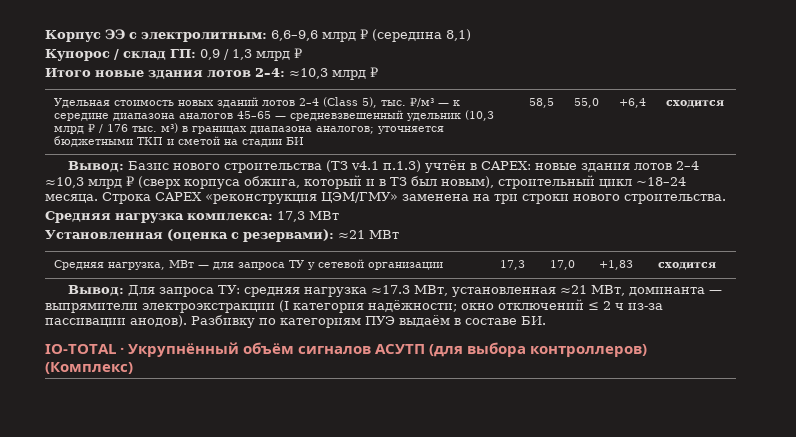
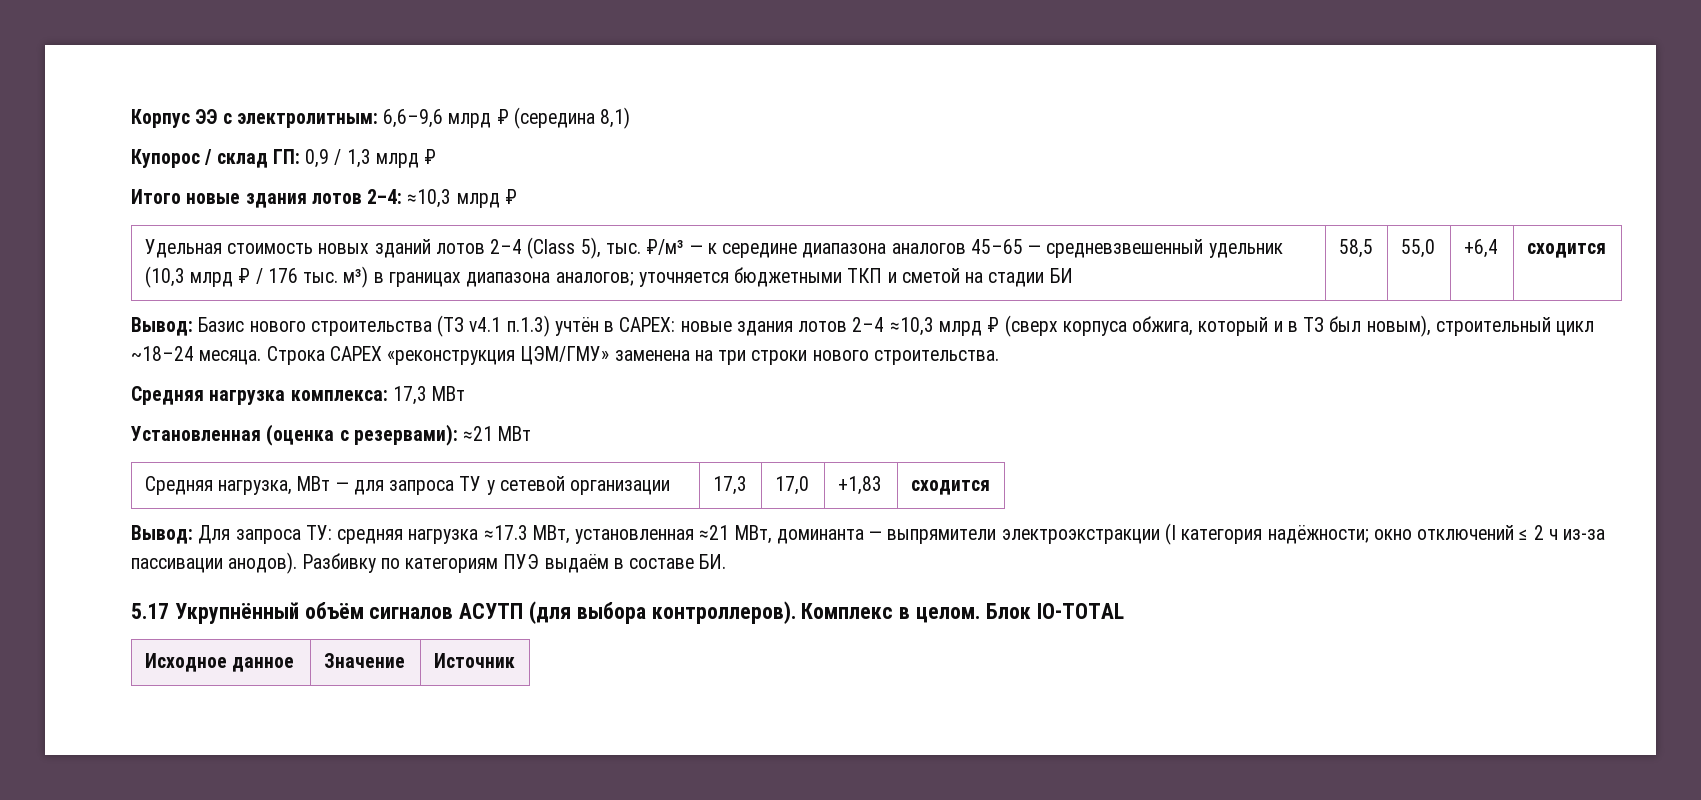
[45,344,125,354] IO-TOTAL · -> [131,603,169,619] 5.17
[530,344,648,357] [45,362,133,374] контроллеров) (Комплекс) -> [651,601,1124,624] [144,653,295,672] [323,653,405,668] [433,653,515,668] контроллеров). Комплекс в целом. Блок IO-TOTAL // Исходное данное | Значение | Источник

